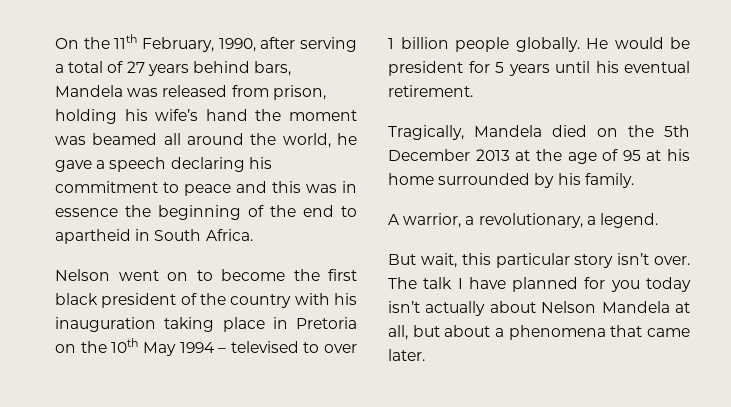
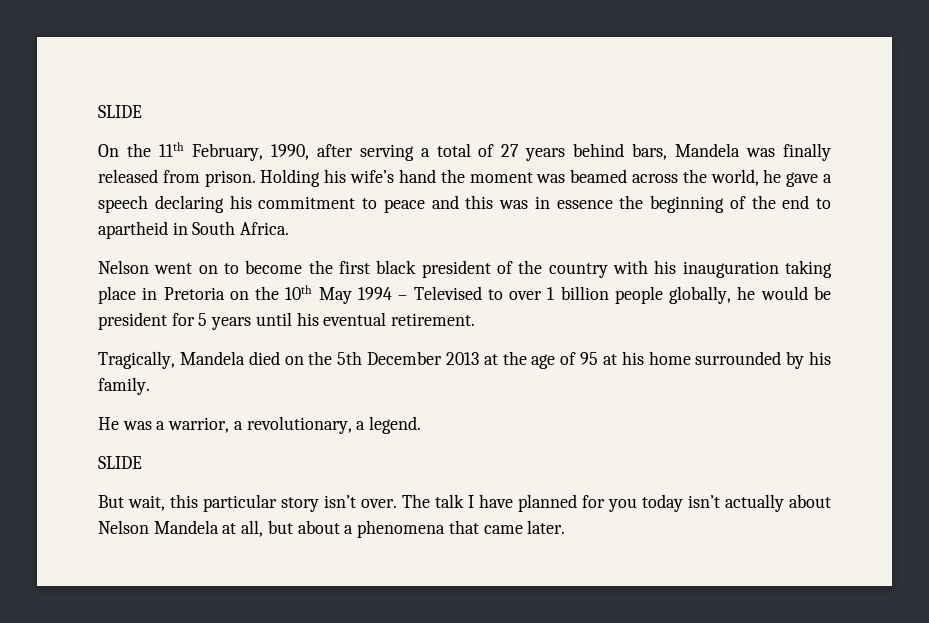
(55, 43) none -> [98,105,142,118] SLIDE //
(159, 92) none -> [783,143,831,161] finally
[272,85,326,100] [55,109,117,124] prison, holding -> [204,169,321,187] prison. Holding
[163,133,244,145] all around -> [631,174,678,183] across
[230,341,299,353] televised -> [413,286,482,300] Televised
[515,37,608,52] globally. He -> [669,286,756,304] globally, he
[388,214,400,225] A -> [98,417,166,430] He was a
(658, 220) none -> [98,456,142,469] // SLIDE

